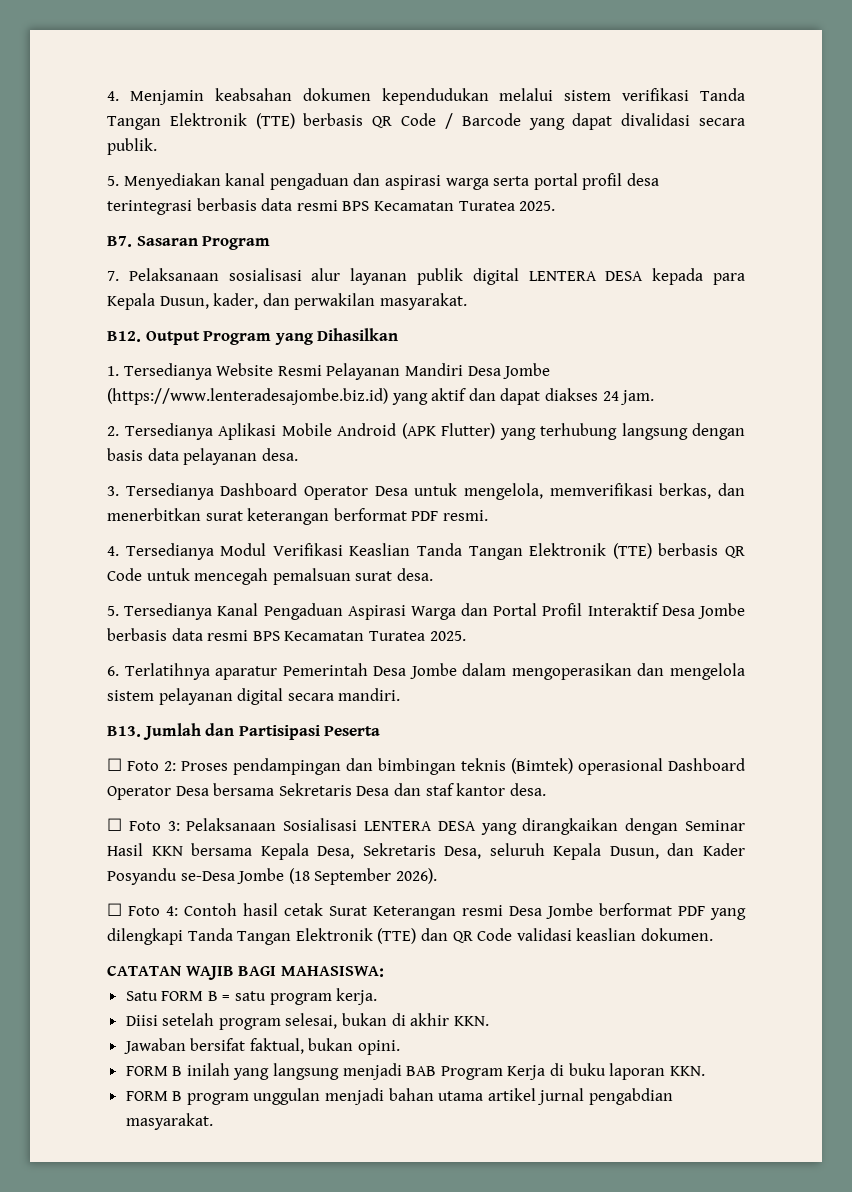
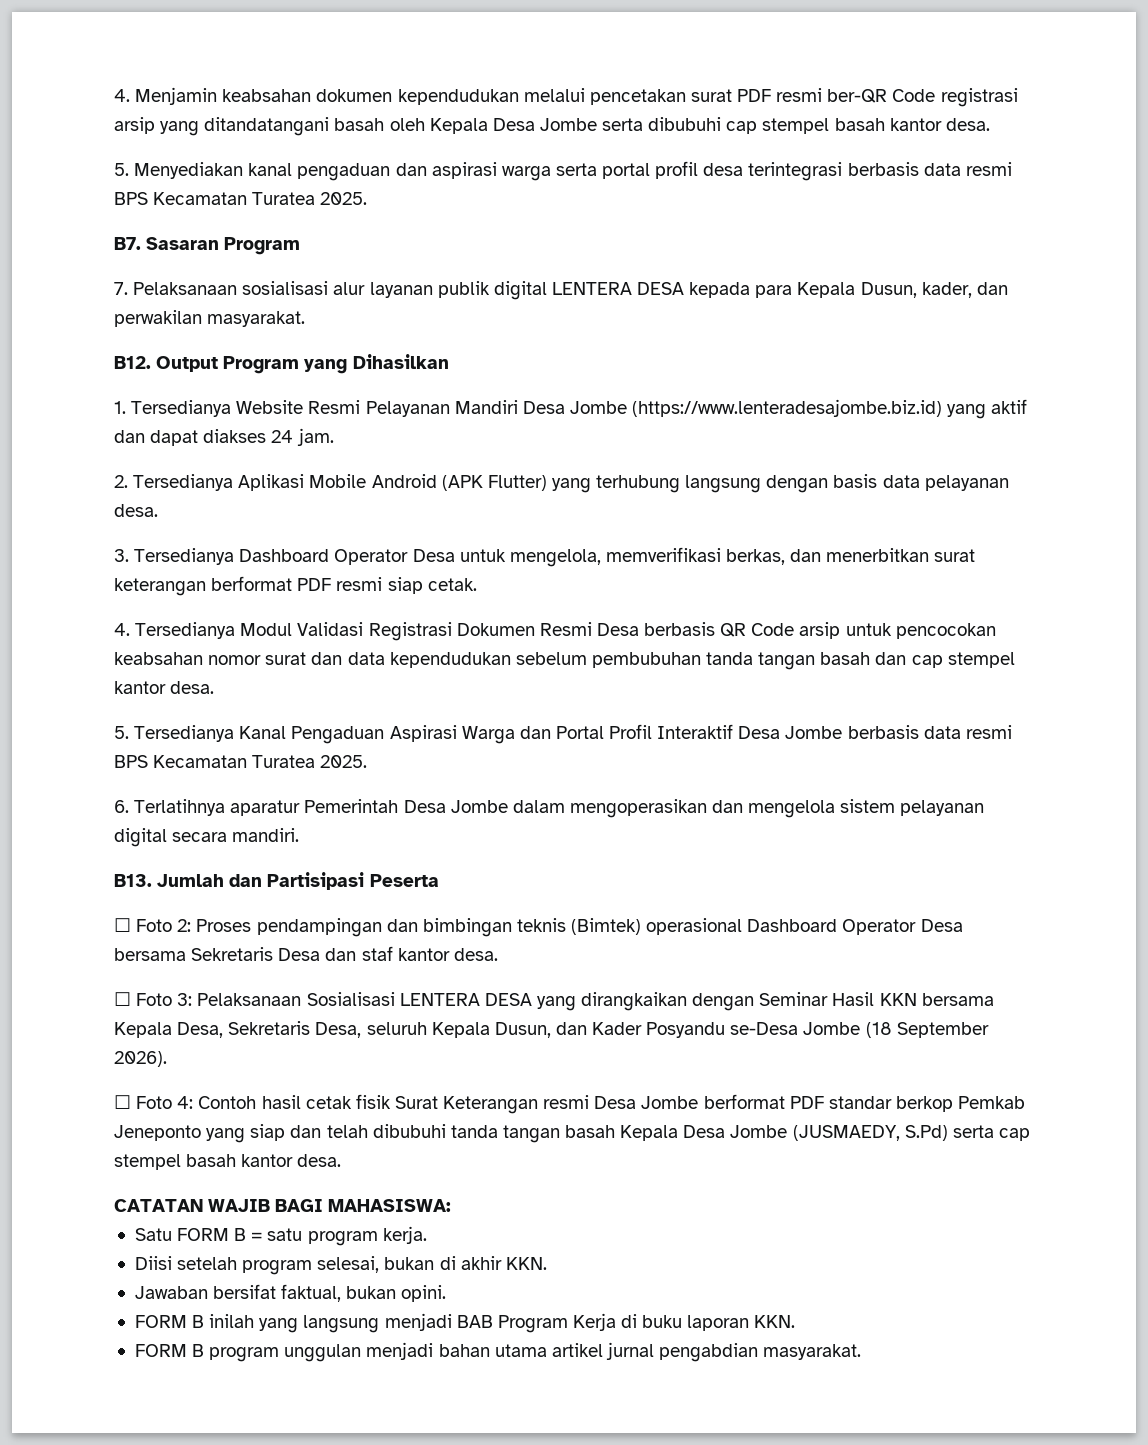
[564,88,745,101] [107,113,745,130] [107,138,157,155] sistem verifikasi Tanda Tangan Elektronik (TTE) berbasis QR Code / Barcode yang dapat divalidasi secara publik. -> [589,88,1018,107] [114,117,990,136] pencetakan surat PDF resmi ber-QR Code registrasi arsip yang ditandatangani basah oleh Kepala Desa Jombe serta dibubuhi cap stempel basah kantor desa.
[442,510,488,521] resmi. -> [336,577,477,594] resmi siap cetak.
[272,543,746,560] [107,568,393,585] Verifikasi Keaslian Tanda Tangan Elektronik (TTE) berbasis QR Code untuk mencegah pemalsuan surat -> [297,622,996,641] [114,652,1015,670] [114,681,166,694] Validasi Registrasi Dokumen Resmi Desa berbasis QR Code arsip untuk pencocokan keabsahan nomor surat dan data kependudukan sebelum pembubuhan tanda tangan basah dan cap stempel kantor
(323, 909) none -> [355,1094,391,1109] fisik
[710,908,746,920] [107,928,713,945] yang dilengkapi Tanda Tangan Elektronik (TTE) dan QR Code validasi keaslian dokumen. -> [828,1096,1026,1112] [114,1124,1030,1143] [114,1154,342,1170] standar berkop Pemkab Jeneponto yang siap dan telah dibubuhi tanda tangan basah Kepala Desa Jombe (JUSMAEDY, S.Pd) serta cap stempel basah kantor desa.

